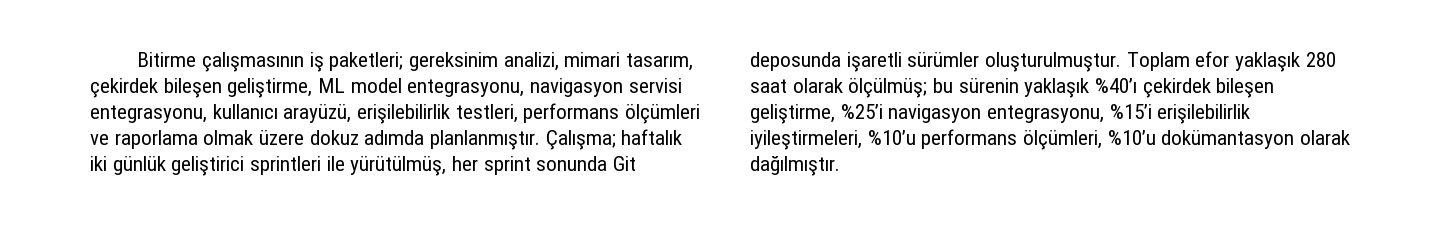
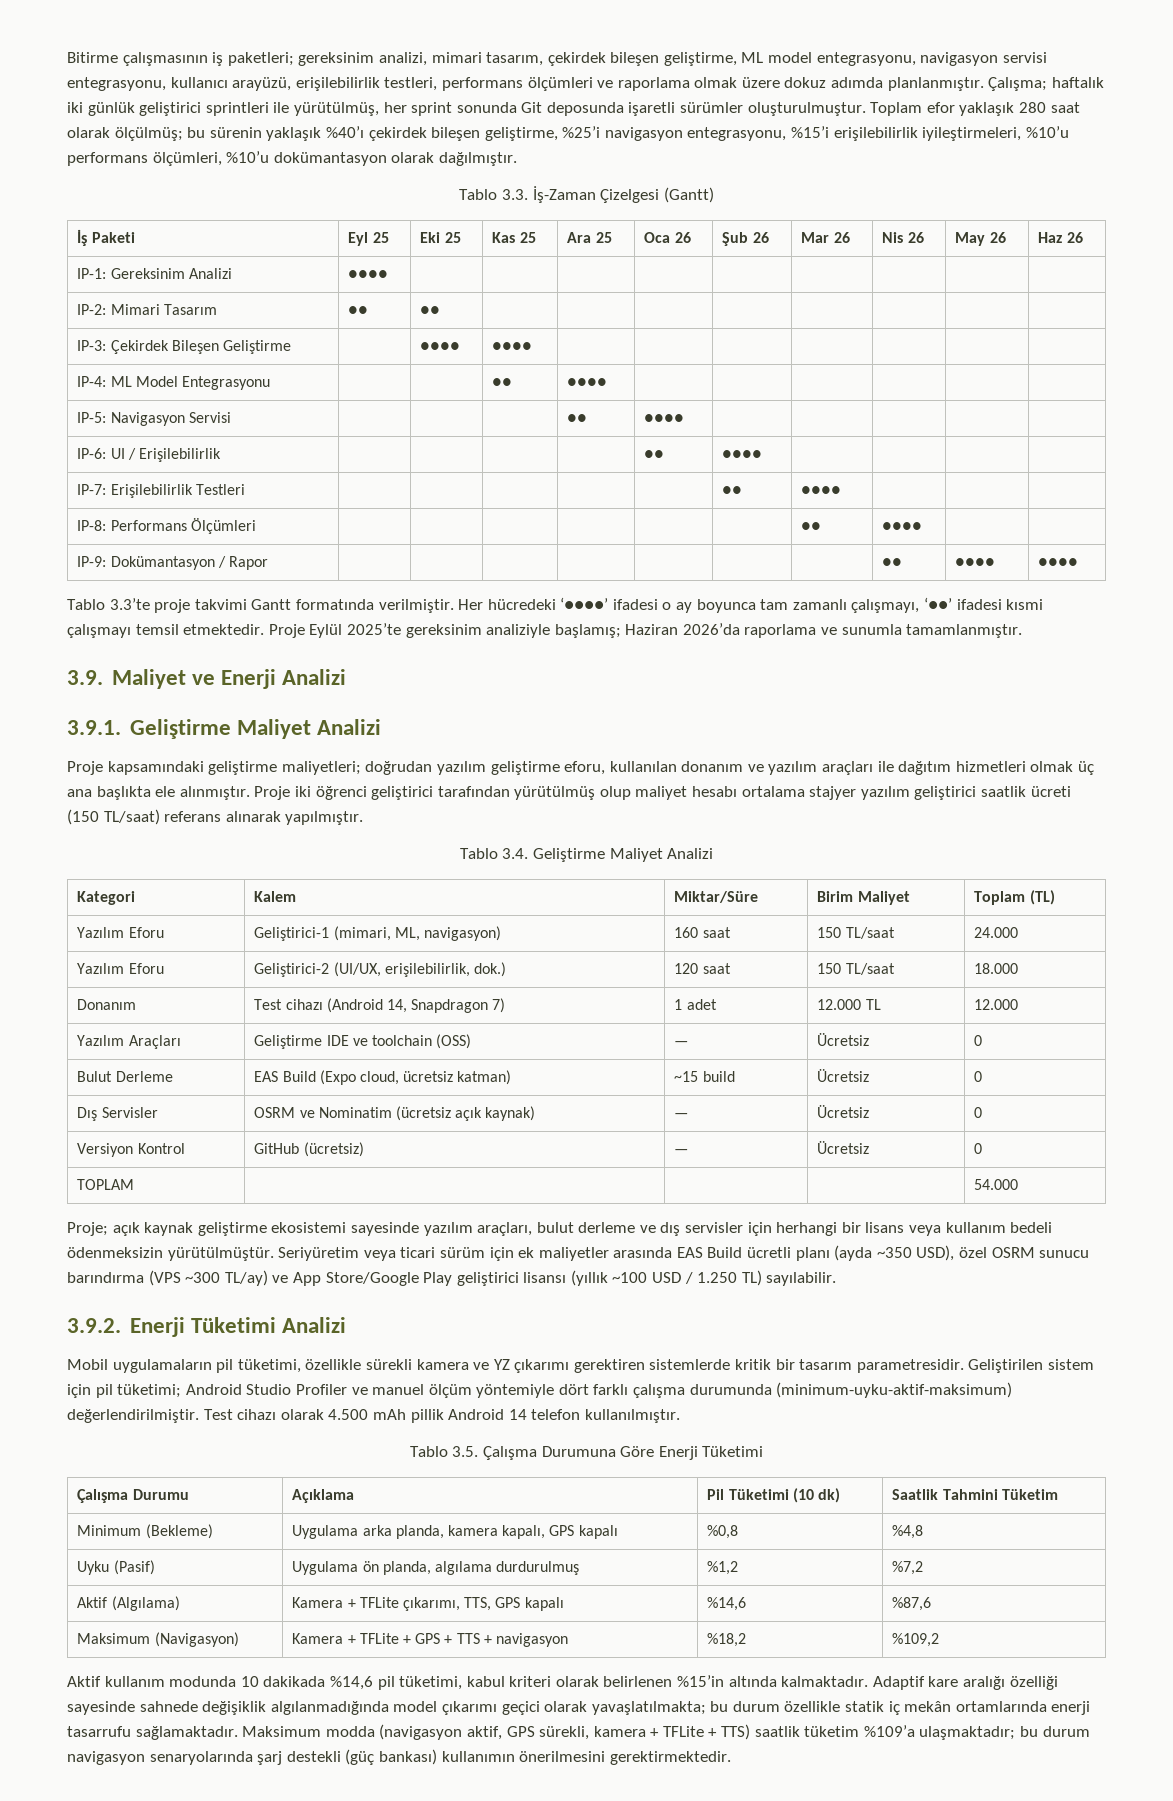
(840, 166) none -> [459,186,714,203] [77,229,135,246] [348,232,389,246] [420,232,461,243] [492,232,536,243] [567,232,612,243] [644,232,691,243] [722,232,769,246] [801,232,850,243] [882,232,924,243] [955,232,1006,246] [1038,232,1083,243] [77,268,232,279] [348,270,389,279] [77,304,217,315] [348,306,369,315] [420,306,441,315] [77,340,291,354] [420,342,461,351] [492,342,533,351] [77,376,270,390] [492,378,513,387] [567,378,608,387] [77,412,231,426] [567,414,588,423] [644,414,685,423] [77,448,221,462] [644,450,665,459] [722,450,763,459] [77,484,245,498] [722,486,743,495] [801,486,842,495] [77,518,256,534] [801,522,822,531] [882,522,923,531] [77,556,268,570] [882,558,903,567] [955,558,996,567] [1038,558,1079,567] [67,597,1044,613] [67,623,1023,638] [67,669,347,689] [67,719,381,739] [67,761,1095,775] [67,786,1071,800] [67,809,364,825] [459,848,714,862] [77,891,136,905] [254,891,297,902] [674,891,759,903] [817,891,910,905] [974,890,1055,905] [77,927,164,938] [254,926,501,941] [674,927,731,938] [817,927,895,939] [974,927,1019,938] [77,963,164,974] [254,962,506,977] [674,963,731,974] [817,963,895,975] [974,963,1019,974] [77,999,137,1010] [254,998,506,1013] [674,999,717,1010] [817,999,881,1010] [974,999,1019,1010] [77,1035,181,1049] [254,1034,472,1049] [674,1041,689,1046] [817,1033,870,1046] [974,1035,983,1046] [77,1071,173,1082] [254,1070,512,1085] [674,1071,735,1082] [817,1069,870,1082] [974,1071,983,1082] [77,1107,158,1121] [254,1106,536,1121] [674,1113,689,1118] [817,1105,870,1118] [974,1107,983,1118] [77,1143,185,1157] [254,1142,364,1157] [674,1149,689,1154] [817,1141,870,1154] [974,1143,983,1154] [77,1179,135,1190] [974,1179,1019,1190] [67,1222,1053,1236] [67,1245,1090,1261] [67,1270,837,1286] [67,1317,346,1337] [67,1359,1095,1373] [67,1382,1013,1398] [67,1409,680,1423] [409,1446,764,1460] [77,1489,189,1503] [292,1489,355,1503] [707,1488,840,1503] [892,1489,1058,1500] [77,1524,213,1539] [292,1525,618,1539] [707,1525,739,1539] [892,1525,924,1539] [77,1560,155,1575] [292,1561,580,1575] [707,1561,739,1575] [892,1561,924,1575] [77,1596,180,1611] [292,1597,564,1611] [707,1597,747,1611] [892,1597,932,1611] [77,1632,239,1647] [292,1633,568,1647] [707,1633,747,1647] [892,1633,940,1647] [67,1675,1058,1690] [67,1701,1091,1715] [67,1724,1090,1740] [67,1749,731,1765] // Tablo 3.3. İş-Zaman Çizelgesi (Gantt) // İş Paketi | Eyl 25 | Eki 25 | Kas 25 | Ara 25 | Oca 26 | Şub 26 | Mar 26 | Nis 26 | May 26 | Haz 26 // IP-1: Gereksinim Analizi | ●●●● | | | | | | | | | // IP-2: Mimari Tasarım | ●● | ●● | | | | | | | | // IP-3: Çekirdek Bileşen Geliştirme | | ●●●● | ●●●● | | | | | | | // IP-4: ML Model Entegrasyonu | | | ●● | ●●●● | | | | | | // IP-5: Navigasyon Servisi | | | | ●● | ●●●● | | | | | // IP-6: UI / Erişilebilirlik | | | | | ●● | ●●●● | | | | // IP-7: Erişilebilirlik Testleri | | | | | | ●● | ●●●● | | | // IP-8: Performans Ölçümleri | | | | | | | ●● | ●●●● | | // IP-9: Dokümantasyon / Rapor | | | | | | | | ●● | ●●●● | ●●●● // Tablo 3.3’te proje takvimi Gantt formatında verilmiştir. Her hücredeki ‘●●●●’ ifadesi o ay boyunca tam zamanlı çalışmayı, ‘●●’ ifadesi kısmi çalışmayı temsil etmektedir. Proje Eylül 2025’te gereksinim analiziyle başlamış; Haziran 2026’da raporlama ve sunumla tamamlanmıştır. // 3.9. Maliyet ve Enerji Analizi // 3.9.1. Geliştirme Maliyet Analizi // Proje kapsamındaki geliştirme maliyetleri; doğrudan yazılım geliştirme eforu, kullanılan donanım ve yazılım araçları ile dağıtım hizmetleri olmak üç ana başlıkta ele alınmıştır. Proje iki öğrenci geliştirici tarafından yürütülmüş olup maliyet hesabı ortalama stajyer yazılım geliştirici saatlik ücreti (150 TL/saat) referans alınarak yapılmıştır. // Tablo 3.4. Geliştirme Maliyet Analizi // Kategori | Kalem | Miktar/Süre | Birim Maliyet | Toplam (TL) // Yazılım Eforu | Geliştirici-1 (mimari, ML, navigasyon) | 160 saat | 150 TL/saat | 24.000 // Yazılım Eforu | Geliştirici-2 (UI/UX, erişilebilirlik, dok.) | 120 saat | 150 TL/saat | 18.000 // Donanım | Test cihazı (Android 14, Snapdragon 7) | 1 adet | 12.000 TL | 12.000 // Yazılım Araçları | Geliştirme IDE ve toolchain (OSS) | — | Ücretsiz | 0 // Bulut Derleme | EAS Build (Expo cloud, ücretsiz katman) | ~15 build | Ücretsiz | 0 // Dış Servisler | OSRM ve Nominatim (ücretsiz açık kaynak) | — | Ücretsiz | 0 // Versiyon Kontrol | GitHub (ücretsiz) | — | Ücretsiz | 0 // TOPLAM | | | | 54.000 // Proje; açık kaynak geliştirme ekosistemi sayesinde yazılım araçları, bulut derleme ve dış servisler için herhangi bir lisans veya kullanım bedeli ödenmeksizin yürütülmüştür. Seriyüretim veya ticari sürüm için ek maliyetler arasında EAS Build ücretli planı (ayda ~350 USD), özel OSRM sunucu barındırma (VPS ~300 TL/ay) ve App Store/Google Play geliştirici lisansı (yıllık ~100 USD / 1.250 TL) sayılabilir. // 3.9.2. Enerji Tüketimi Analizi // Mobil uygulamaların pil tüketimi, özellikle sürekli kamera ve YZ çıkarımı gerektiren sistemlerde kritik bir tasarım parametresidir. Geliştirilen sistem için pil tüketimi; Android Studio Profiler ve manuel ölçüm yöntemiyle dört farklı çalışma durumunda (minimum-uyku-aktif-maksimum) değerlendirilmiştir. Test cihazı olarak 4.500 mAh pillik Android 14 telefon kullanılmıştır. // Tablo 3.5. Çalışma Durumuna Göre Enerji Tüketimi // Çalışma Durumu | Açıklama | Pil Tüketimi (10 dk) | Saatlik Tahmini Tüketim // Minimum (Bekleme) | Uygulama arka planda, kamera kapalı, GPS kapalı | %0,8 | %4,8 // Uyku (Pasif) | Uygulama ön planda, algılama durdurulmuş | %1,2 | %7,2 // Aktif (Algılama) | Kamera + TFLite çıkarımı, TTS, GPS kapalı | %14,6 | %87,6 // Maksimum (Navigasyon) | Kamera + TFLite + GPS + TTS + navigasyon | %18,2 | %109,2 // Aktif kullanım modunda 10 dakikada %14,6 pil tüketimi, kabul kriteri olarak belirlenen %15’in altında kalmaktadır. Adaptif kare aralığı özelliği sayesinde sahnede değişiklik algılanmadığında model çıkarımı geçici olarak yavaşlatılmakta; bu durum özellikle statik iç mekân ortamlarında enerji tasarrufu sağlamaktadır. Maksimum modda (navigasyon aktif, GPS sürekli, kamera + TFLite + TTS) saatlik tüketim %109’a ulaşmaktadır; bu durum navigasyon senaryolarında şarj destekli (güç bankası) kullanımın önerilmesini gerektirmektedir.

